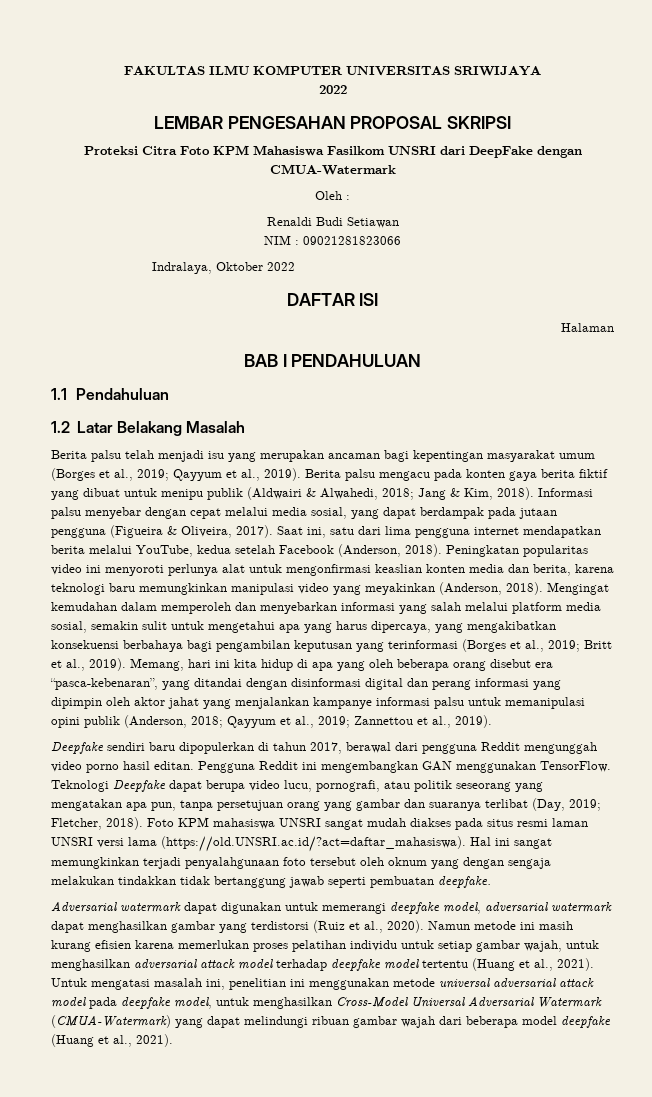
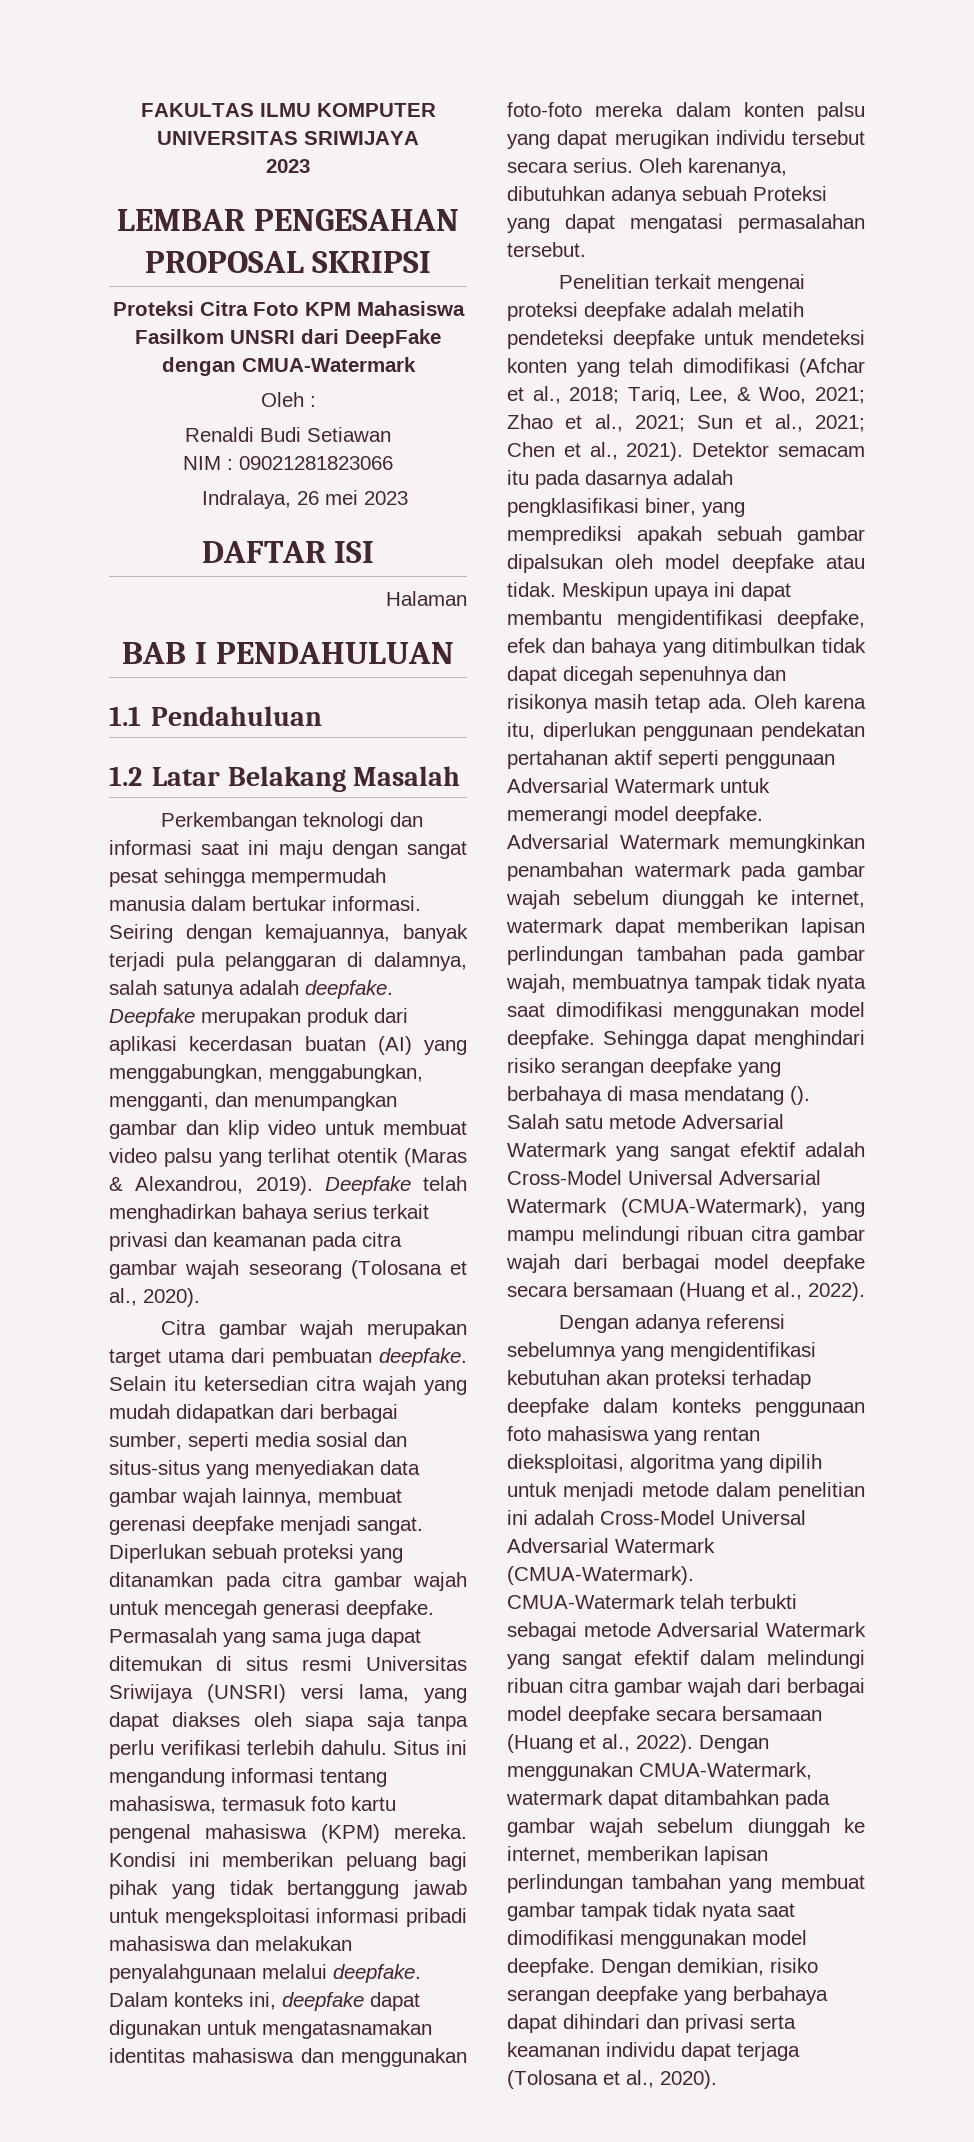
[318,85,347,94] 2022 -> [266,159,310,173] 2023
[215,262,295,271] Oktober 2022 -> [296,490,408,505] 26 mei 2023
[51,450,595,462] [51,468,608,481] [51,487,593,500] [51,507,557,519] [51,525,601,538] [51,544,588,557] [51,564,614,576] [51,582,609,595] [51,602,601,614] [51,621,556,633] [51,639,612,652] [51,658,553,671] [50,678,561,690] [51,697,585,709] [51,715,492,728] [51,742,597,754] [51,761,611,773] [51,780,543,792] [51,798,601,811] [51,817,588,830] [51,836,552,852] [51,857,551,869] [51,876,491,888] [51,901,612,914] [51,920,573,933] [51,940,599,952] [51,958,594,971] [51,978,594,990] [51,996,602,1009] [51,1015,611,1028] [51,1034,173,1047] Berita palsu telah menjadi isu yang merupakan ancaman bagi kepentingan masyarakat umum (Borges et al., 2019; Qayyum et al., 2019). Berita palsu mengacu pada konten gaya berita fiktif yang dibuat untuk menipu publik (Aldwairi & Alwahedi, 2018; Jang & Kim, 2018). Informasi palsu menyebar dengan cepat melalui media sosial, yang dapat berdampak pada jutaan pengguna (Figueira & Oliveira, 2017). Saat ini, satu dari lima pengguna internet mendapatkan berita melalui YouTube, kedua setelah Facebook (Anderson, 2018). Peningkatan popularitas video ini menyoroti perlunya alat untuk mengonfirmasi keaslian konten media dan berita, karena teknologi baru memungkinkan manipulasi video yang meyakinkan (Anderson, 2018). Mengingat kemudahan dalam memperoleh dan menyebarkan informasi yang salah melalui platform media sosial, semakin sulit untuk mengetahui apa yang harus dipercaya, yang mengakibatkan konsekuensi berbahaya bagi pengambilan keputusan yang terinformasi (Borges et al., 2019; Britt et al., 2019). Memang, hari ini kita hidup di apa yang oleh beberapa orang disebut era “pasca-kebenaran”, yang ditandai dengan disinformasi digital dan perang informasi yang dipimpin oleh aktor jahat yang menjalankan kampanye informasi palsu untuk memanipulasi opini publik (Anderson, 2018; Qayyum et al., 2019; Zannettou et al., 2019). // Deepfake sendiri baru dipopulerkan di tahun 2017, berawal dari pengguna Reddit mengunggah video porno hasil editan. Pengguna Reddit ini mengembangkan GAN menggunakan TensorFlow. Teknologi Deepfake dapat berupa video lucu, pornografi, atau politik seseorang yang mengatakan apa pun, tanpa persetujuan orang yang gambar dan suaranya terlibat (Day, 2019; Fletcher, 2018). Foto KPM mahasiswa UNSRI sangat mudah diakses pada situs resmi laman UNSRI versi lama (https://old.UNSRI.ac.id/?act=daftar_mahasiswa). Hal ini sangat memungkinkan terjadi penyalahgunaan foto tersebut oleh oknum yang dengan sengaja melakukan tindakkan tidak bertanggung jawab seperti pembuatan deepfake. // Adversarial watermark dapat digunakan untuk memerangi deepfake model, adversarial watermark dapat menghasilkan gambar yang terdistorsi (Ruiz et al., 2020). Namun metode ini masih kurang efisien karena memerlukan proses pelatihan individu untuk setiap gambar wajah, untuk menghasilkan adversarial attack model terhadap deepfake model tertentu (Huang et al., 2021). Untuk mengatasi masalah ini, penelitian ini menggunakan metode universal adversarial attack model pada deepfake model, untuk menghasilkan Cross-Model Universal Adversarial Watermark (CMUA-Watermark) yang dapat melindungi ribuan gambar wajah dari beberapa model deepfake (Huang et al., 2021). -> [160,812,423,831] [109,840,467,859] [109,868,386,887] [109,896,421,911] [109,924,468,943] [109,952,467,971] [109,980,393,999] [109,1008,408,1027] [109,1036,467,1055] [109,1064,423,1083] [109,1092,397,1111] [109,1120,467,1139] [109,1148,468,1167] [109,1176,467,1195] [109,1204,429,1223] [109,1232,402,1251] [109,1260,467,1279] [109,1288,200,1307] [160,1320,467,1339] [109,1348,467,1367] [109,1376,467,1395] [109,1404,398,1423] [109,1432,407,1451] [109,1460,420,1479] [109,1488,402,1507] [109,1516,423,1535] [109,1544,403,1563] [109,1572,467,1591] [109,1600,434,1619] [109,1628,421,1647] [109,1656,467,1671] [109,1684,467,1703] [109,1712,468,1731] [109,1740,467,1759] [109,1768,387,1787] [109,1796,396,1814] [109,1824,467,1843] [109,1852,467,1871] [109,1880,467,1899] [109,1908,467,1927] [109,1936,352,1951] [109,1964,421,1983] [109,1992,420,2011] [109,2020,432,2039] [109,2048,467,2067] [507,102,865,121] [507,130,865,149] [507,158,787,177] [507,186,827,205] [507,214,865,233] [507,242,586,257] [558,274,805,293] [507,302,804,321] [507,330,865,349] [507,358,865,377] [507,386,865,405] [507,414,865,432] [507,442,865,461] [507,470,733,489] [507,498,745,517] [507,526,865,545] [507,554,865,573] [507,582,791,601] [507,610,865,629] [507,638,866,657] [507,666,786,685] [507,694,866,713] [507,722,865,741] [507,750,835,769] [507,778,770,793] [507,806,763,825] [507,834,865,853] [507,862,865,881] [506,890,865,909] [506,918,865,937] [507,946,865,965] [506,974,866,993] [507,1002,865,1021] [507,1030,865,1049] [507,1058,781,1077] [507,1086,810,1105] [507,1114,784,1129] [507,1142,865,1161] [507,1170,821,1185] [507,1198,865,1217] [507,1226,865,1245] [506,1254,865,1273] [507,1282,865,1301] [558,1314,785,1333] [507,1342,816,1361] [507,1370,811,1389] [507,1398,865,1417] [507,1426,760,1445] [507,1454,822,1473] [507,1482,865,1501] [507,1510,806,1525] [507,1538,715,1553] [507,1566,694,1585] [507,1594,797,1609] [507,1622,866,1641] [507,1650,865,1669] [507,1678,865,1697] [507,1706,822,1725] [507,1734,769,1753] [507,1762,812,1781] [506,1790,830,1809] [507,1818,865,1837] [507,1846,768,1865] [507,1874,865,1893] [507,1902,795,1921] [507,1930,807,1949] [507,1958,818,1977] [507,1986,828,2005] [507,2014,796,2033] [507,2042,800,2061] [507,2070,717,2089] Perkembangan teknologi dan informasi saat ini maju dengan sangat pesat sehingga mempermudah manusia dalam bertukar informasi. Seiring dengan kemajuannya, banyak terjadi pula pelanggaran di dalamnya, salah satunya adalah deepfake. Deepfake merupakan produk dari aplikasi kecerdasan buatan (AI) yang menggabungkan, menggabungkan, mengganti, dan menumpangkan gambar dan klip video untuk membuat video palsu yang terlihat otentik (Maras & Alexandrou, 2019). Deepfake telah menghadirkan bahaya serius terkait privasi dan keamanan pada citra gambar wajah seseorang (Tolosana et al., 2020). // Citra gambar wajah merupakan target utama dari pembuatan deepfake. Selain itu ketersedian citra wajah yang mudah didapatkan dari berbagai sumber, seperti media sosial dan situs-situs yang menyediakan data gambar wajah lainnya, membuat gerenasi deepfake menjadi sangat. Diperlukan sebuah proteksi yang ditanamkan pada citra gambar wajah untuk mencegah generasi deepfake. Permasalah yang sama juga dapat ditemukan di situs resmi Universitas Sriwijaya (UNSRI) versi lama, yang dapat diakses oleh siapa saja tanpa perlu verifikasi terlebih dahulu. Situs ini mengandung informasi tentang mahasiswa, termasuk foto kartu pengenal mahasiswa (KPM) mereka. Kondisi ini memberikan peluang bagi pihak yang tidak bertanggung jawab untuk mengeksploitasi informasi pribadi mahasiswa dan melakukan penyalahgunaan melalui deepfake. Dalam konteks ini, deepfake dapat digunakan untuk mengatasnamakan identitas mahasiswa dan menggunakan foto-foto mereka dalam konten palsu yang dapat merugikan individu tersebut secara serius. Oleh karenanya, dibutuhkan adanya sebuah Proteksi yang dapat mengatasi permasalahan tersebut. // Penelitian terkait mengenai proteksi deepfake adalah melatih pendeteksi deepfake untuk mendeteksi konten yang telah dimodifikasi (Afchar et al., 2018; Tariq, Lee, & Woo, 2021; Zhao et al., 2021; Sun et al., 2021; Chen et al., 2021). Detektor semacam itu pada dasarnya adalah pengklasifikasi biner, yang memprediksi apakah sebuah gambar dipalsukan oleh model deepfake atau tidak. Meskipun upaya ini dapat membantu mengidentifikasi deepfake, efek dan bahaya yang ditimbulkan tidak dapat dicegah sepenuhnya dan risikonya masih tetap ada. Oleh karena itu, diperlukan penggunaan pendekatan pertahanan aktif seperti penggunaan Adversarial Watermark untuk memerangi model deepfake. Adversarial Watermark memungkinkan penambahan watermark pada gambar wajah sebelum diunggah ke internet, watermark dapat memberikan lapisan perlindungan tambahan pada gambar wajah, membuatnya tampak tidak nyata saat dimodifikasi menggunakan model deepfake. Sehingga dapat menghindari risiko serangan deepfake yang berbahaya di masa mendatang (). Salah satu metode Adversarial Watermark yang sangat efektif adalah Cross-Model Universal Adversarial Watermark (CMUA-Watermark), yang mampu melindungi ribuan citra gambar wajah dari berbagai model deepfake secara bersamaan (Huang et al., 2022). // Dengan adanya referensi sebelumnya yang mengidentifikasi kebutuhan akan proteksi terhadap deepfake dalam konteks penggunaan foto mahasiswa yang rentan dieksploitasi, algoritma yang dipilih untuk menjadi metode dalam penelitian ini adalah Cross-Model Universal Adversarial Watermark (CMUA-Watermark). CMUA-Watermark telah terbukti sebagai metode Adversarial Watermark yang sangat efektif dalam melindungi ribuan citra gambar wajah dari berbagai model deepfake secara bersamaan (Huang et al., 2022). Dengan menggunakan CMUA-Watermark, watermark dapat ditambahkan pada gambar wajah sebelum diunggah ke internet, memberikan lapisan perlindungan tambahan yang membuat gambar tampak tidak nyata saat dimodifikasi menggunakan model deepfake. Dengan demikian, risiko serangan deepfake yang berbahaya dapat dihindari dan privasi serta keamanan individu dapat terjaga (Tolosana et al., 2020).

